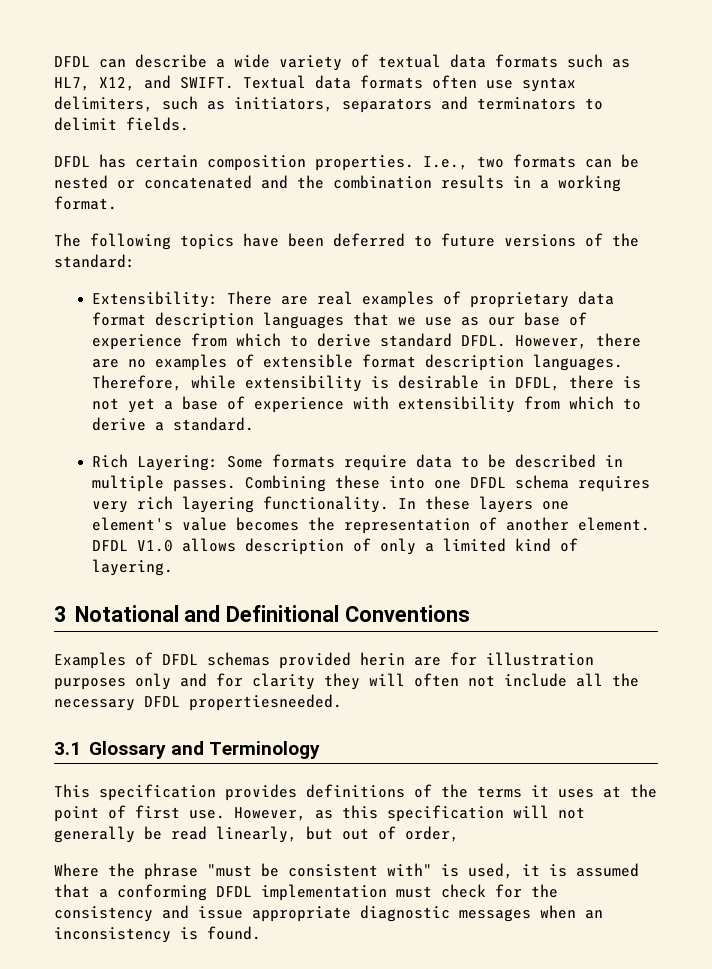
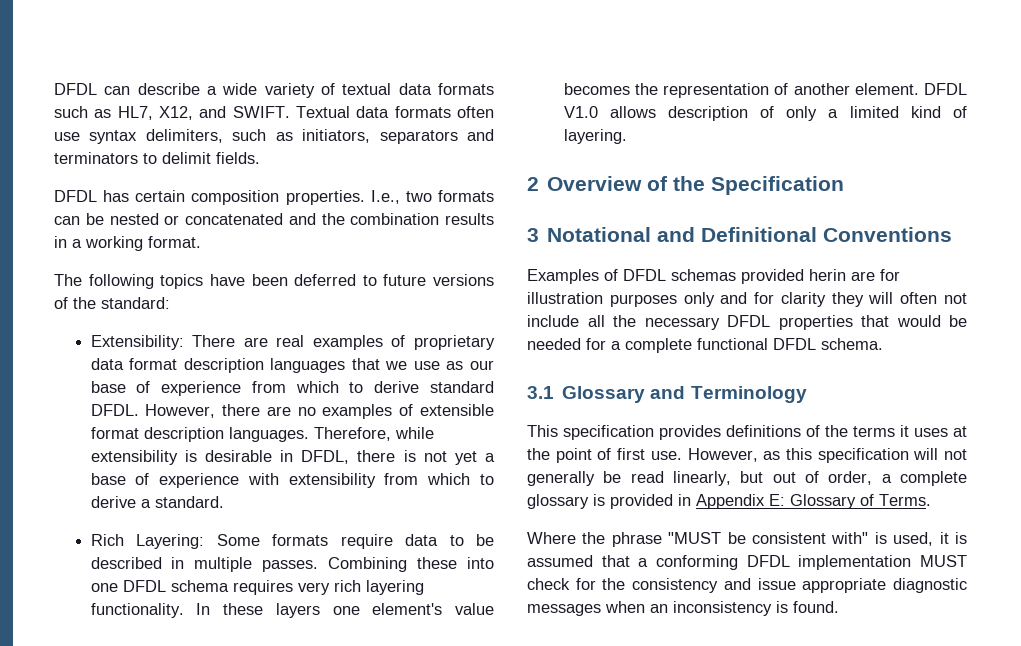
(173, 567) none -> [527,176,845,195] // 2 Overview of the Specification
[189,694,342,711] propertiesneeded. -> [778,315,967,330] [527,338,883,353] properties that would be needed for a complete functional DFDL schema.
(459, 834) none -> [881,471,967,486] [527,494,931,509] a complete glossary is provided in Appendix E: Glossary of Terms.
[207,864,252,877] "must -> [668,532,722,544] "MUST
[396,886,432,898] must -> [920,555,967,567] MUST

